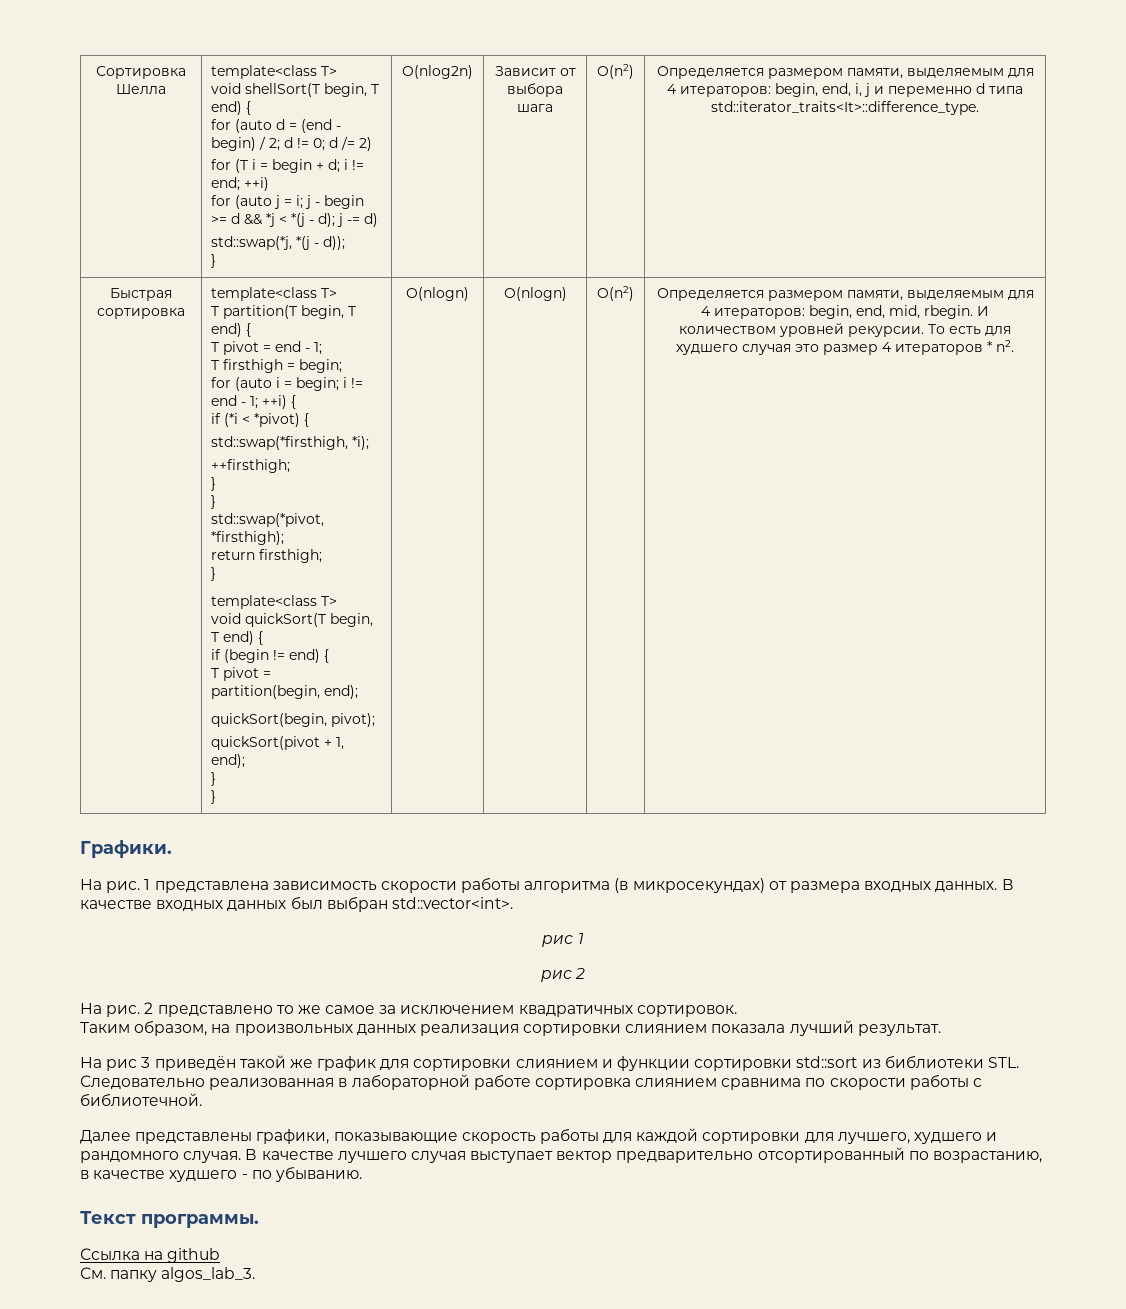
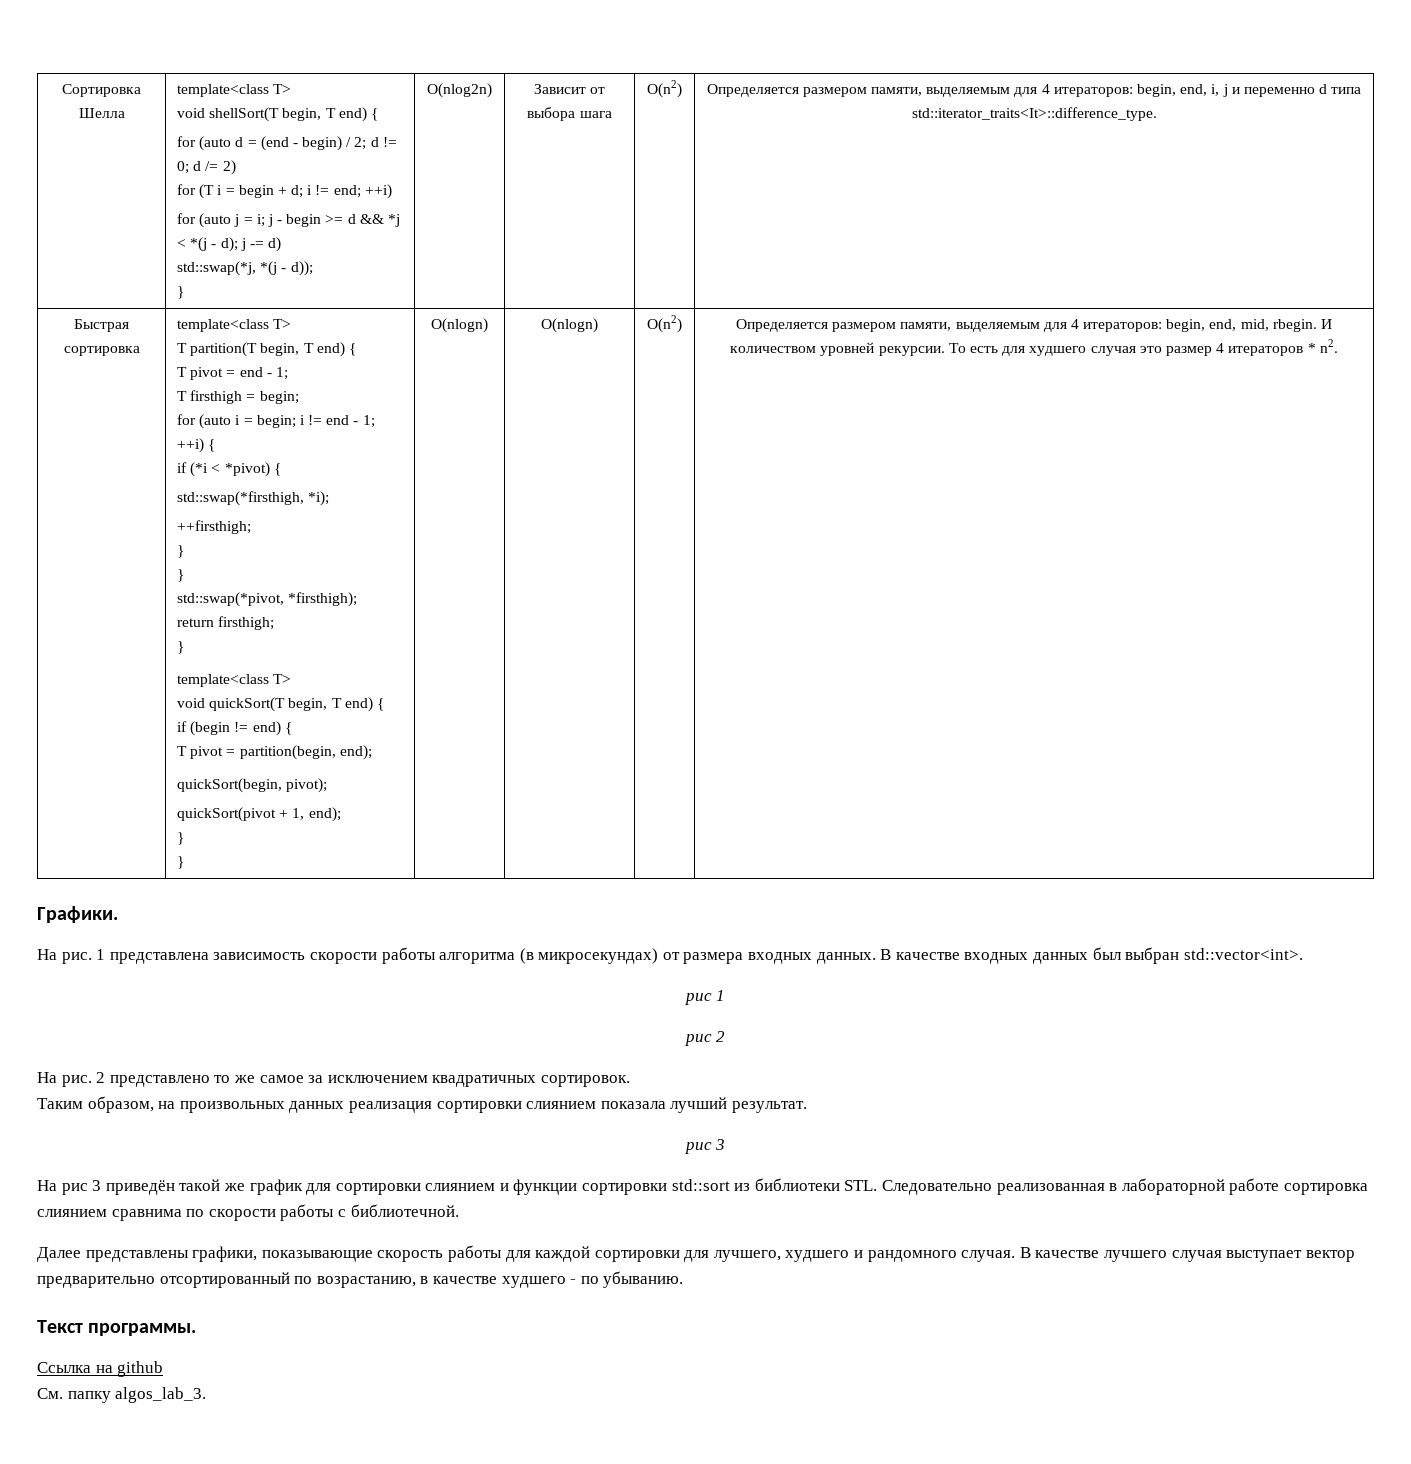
(941, 1030) none -> [684,1139,726,1154] // рис 3

